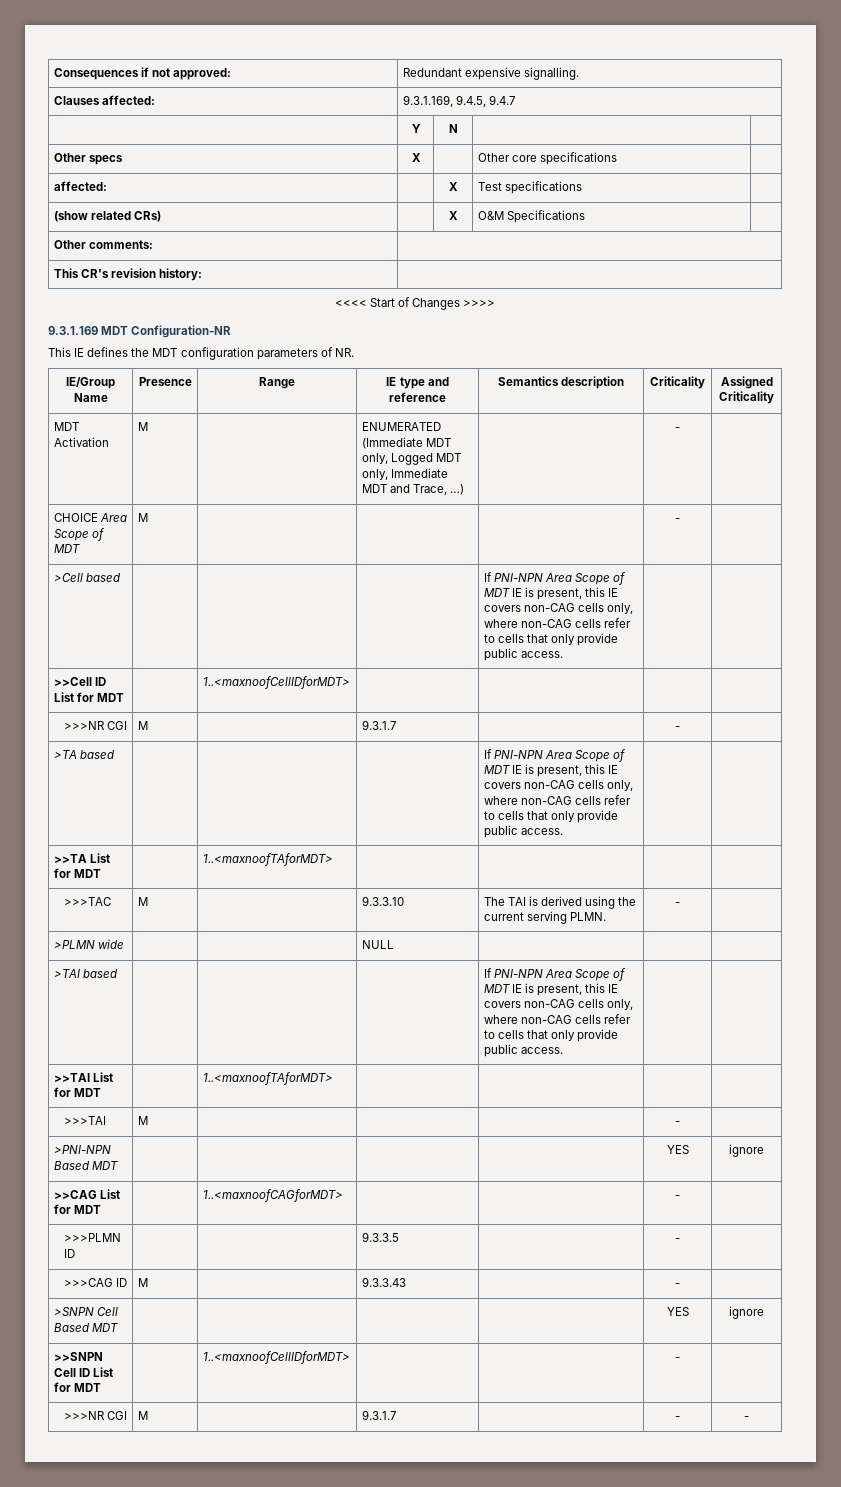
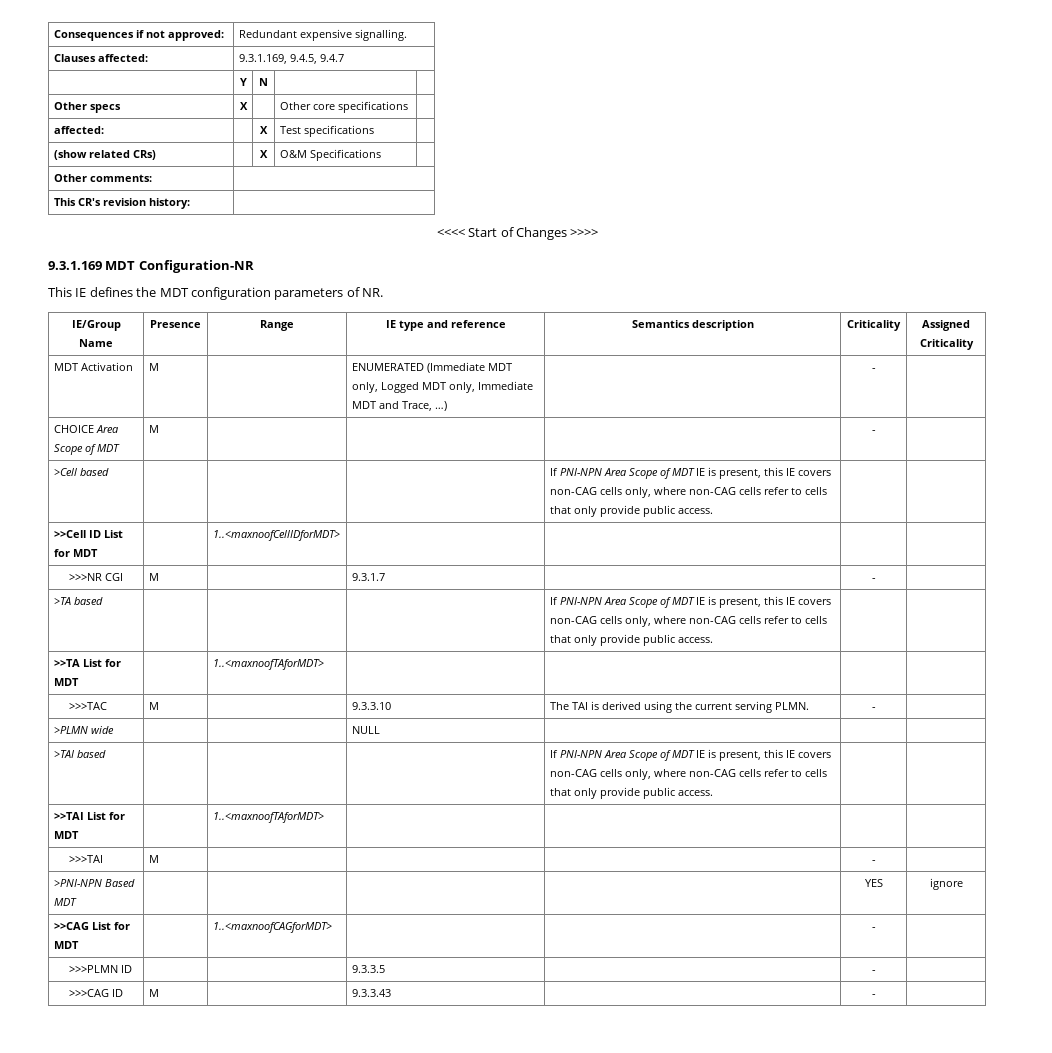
[53,1307,118,1316] [53,1323,118,1332] [666,1307,689,1316] [729,1306,764,1319] [53,1352,103,1361] [53,1367,113,1377] [53,1382,101,1392] [202,1351,350,1364] [675,1357,680,1361] [63,1411,127,1420] [137,1411,148,1420] [361,1410,397,1420] [675,1416,680,1420] [744,1416,749,1420] // >SNPN Cell Based MDT | | | | | YES | ignore // >>SNPN Cell ID List for MDT | | 1..<maxnoofCellIDforMDT> | | | - | // >>>NR CGI | M | | 9.3.1.7 | | - | - -> (876, 995) none

